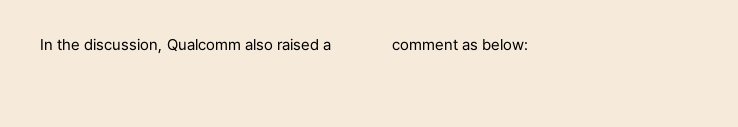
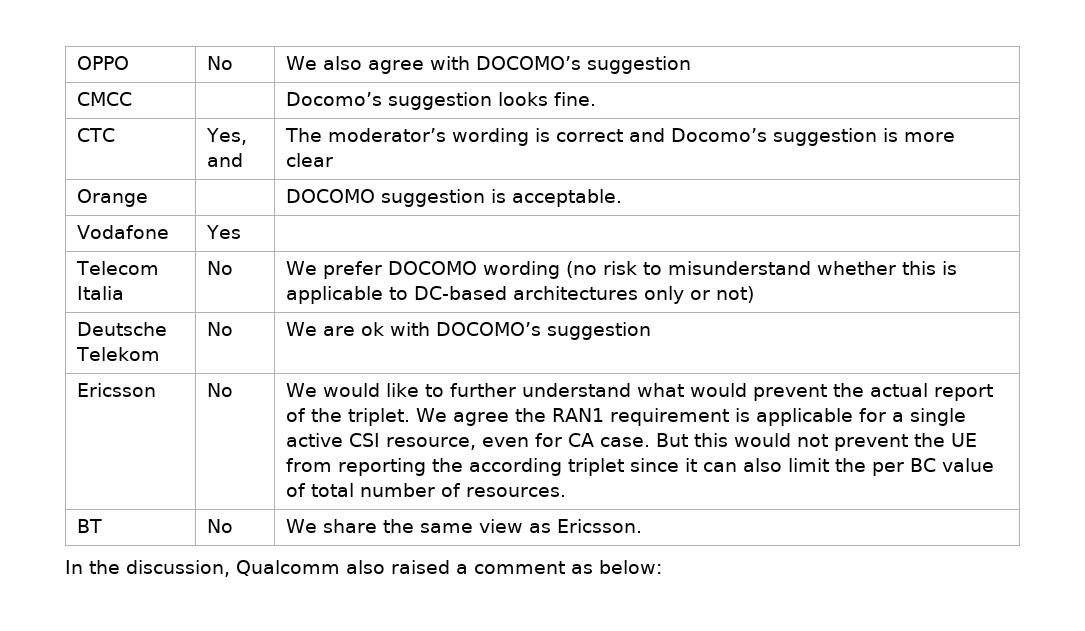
(40, 44) none -> [77,56,130,70] [207,56,234,70] [286,56,692,74] [77,92,133,106] [286,92,597,110] [77,128,116,142] [206,128,248,145] [207,153,244,167] [285,128,956,146] [286,153,334,167] [77,189,149,207] [286,189,623,207] [77,225,170,239] [206,225,242,239] [76,261,160,275] [77,286,125,300] [207,261,234,275] [286,261,958,279] [286,286,755,304] [77,322,168,336] [76,347,161,361] [207,322,234,336] [286,322,652,340] [77,383,157,397] [207,383,234,397] [286,383,994,401] [286,408,967,426] [286,433,978,451] [286,458,995,476] [286,483,567,497] [77,519,103,533] [207,519,234,533] [286,519,643,533] OPPO | No | We also agree with DOCOMO’s suggestion // CMCC | | Docomo’s suggestion looks fine. // CTC | Yes, and | The moderator’s wording is correct and Docomo’s suggestion is more clear // Orange | | DOCOMO suggestion is acceptable. // Vodafone | Yes | // Telecom Italia | No | We prefer DOCOMO wording (no risk to misunderstand whether this is applicable to DC-based architectures only or not) // Deutsche Telekom | No | We are ok with DOCOMO’s suggestion // Ericsson | No | We would like to further understand what would prevent the actual report of the triplet. We agree the RAN1 requirement is applicable for a single active CSI resource, even for CA case. But this would not prevent the UE from reporting the according triplet since it can also limit the per BC value of total number of resources. // BT | No | We share the same view as Ericsson. //

